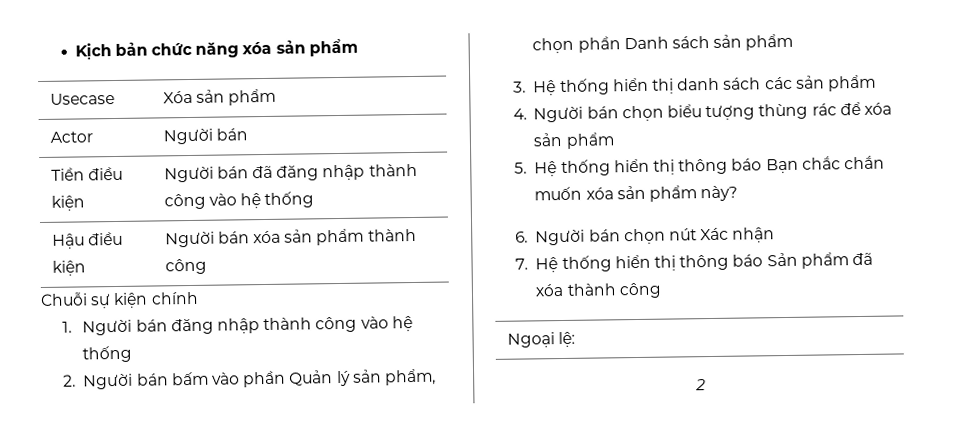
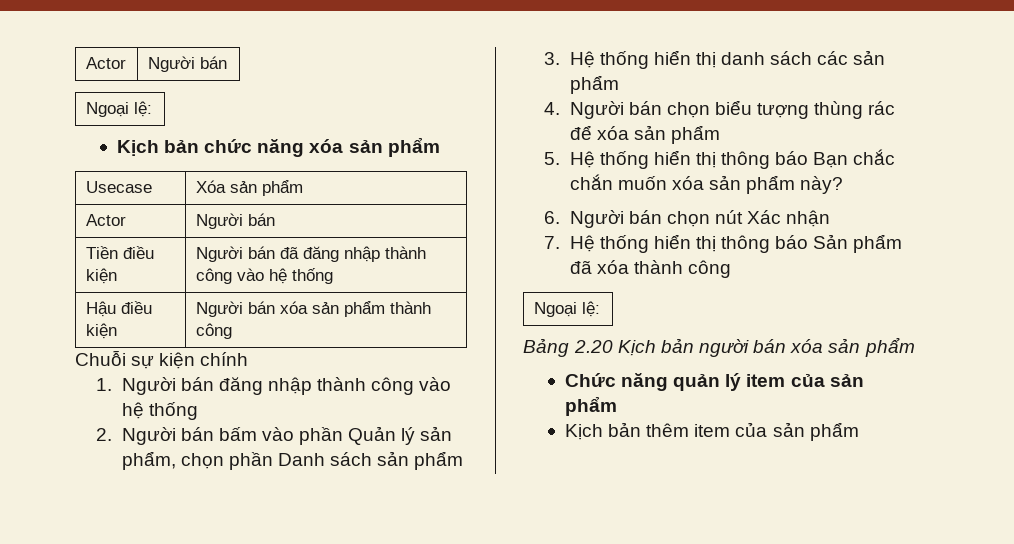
(74, 52) none -> [85,57,126,69] [147,56,227,72] [85,101,152,117] Actor | Người bán // Ngoại lệ: //
[694,379,706,391] 2 -> [523,337,915,357] [564,373,864,391] [564,397,617,416] [564,422,859,441] Bảng 2.20 Kịch bản người bán xóa sản phẩm // Chức năng quản lý item của sản phẩm // Kịch bản thêm item của sản phẩm

